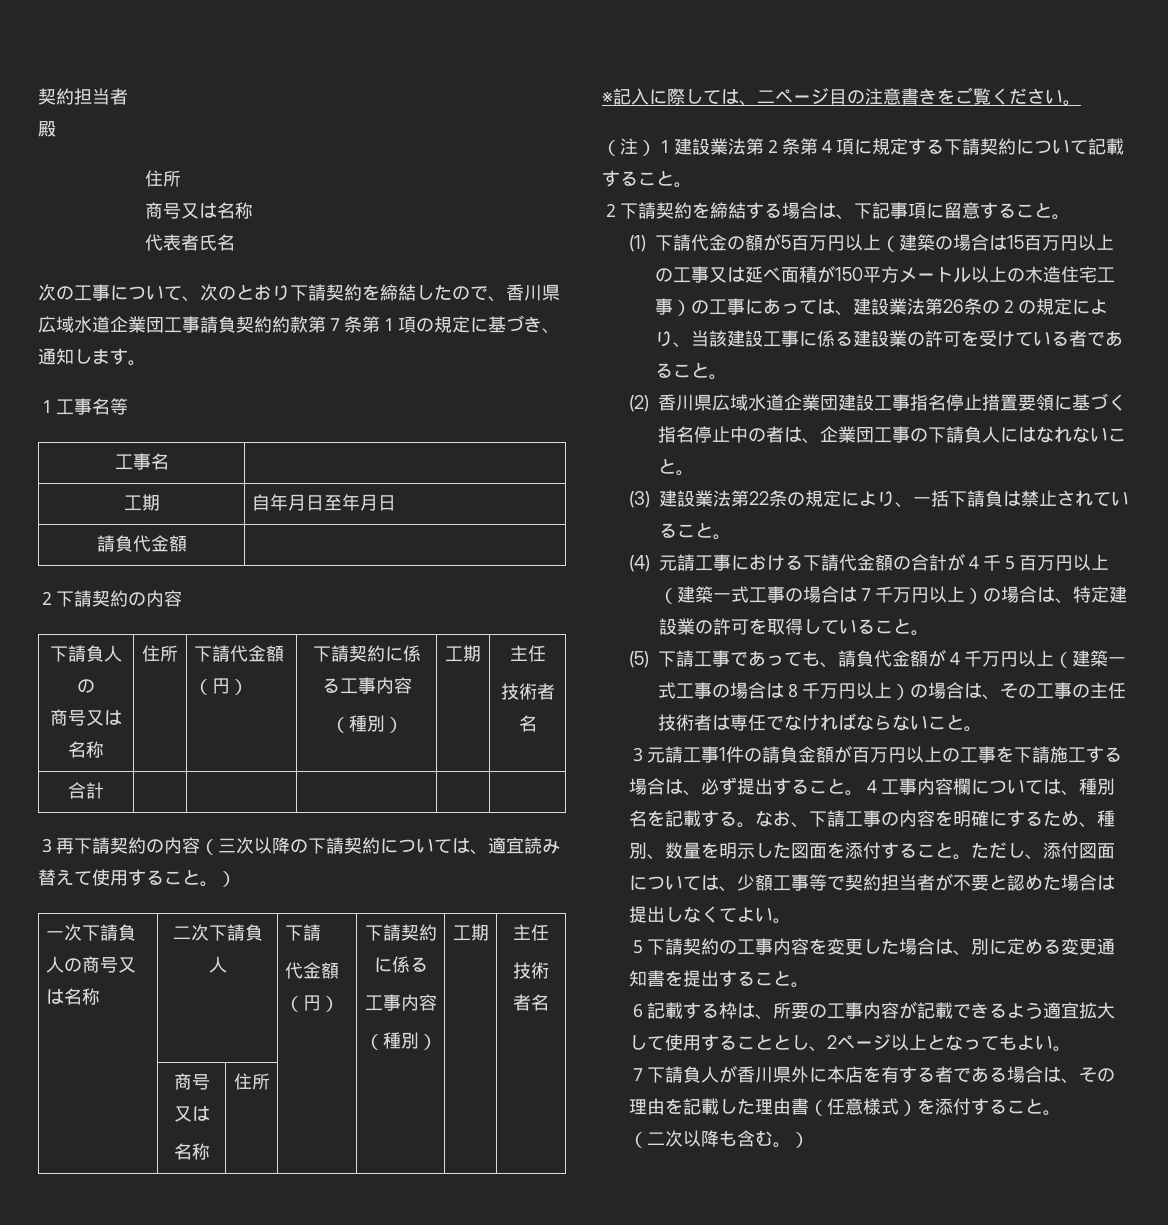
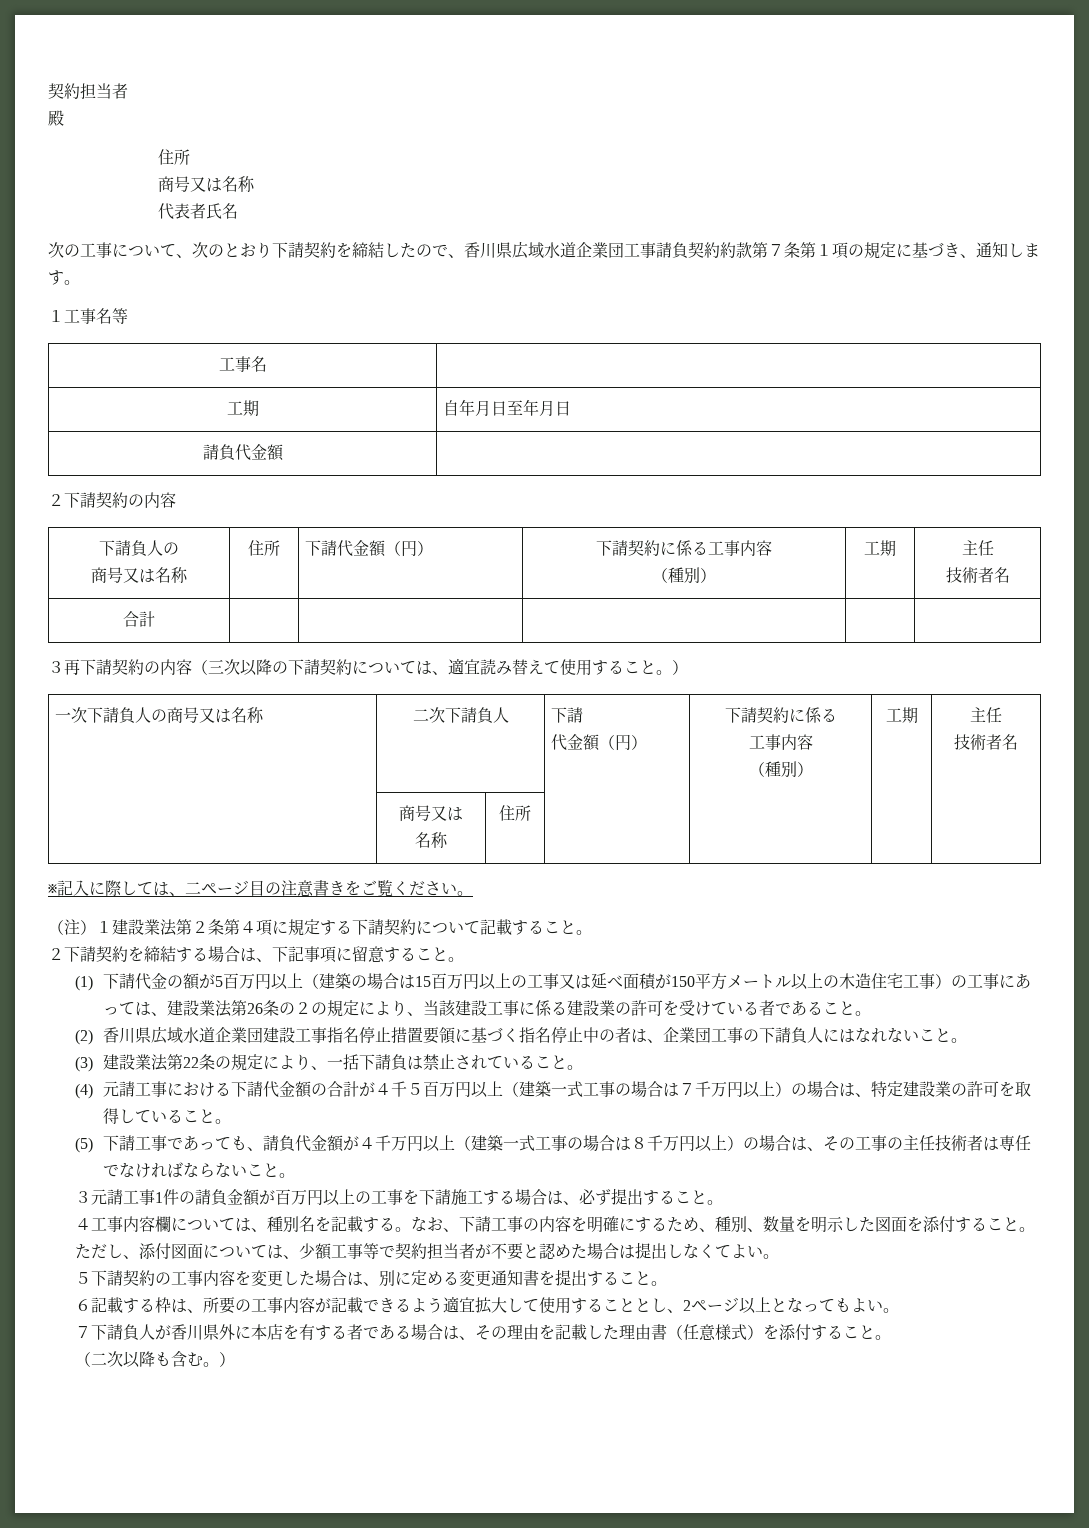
(863, 793) none -> (724, 1202) //

